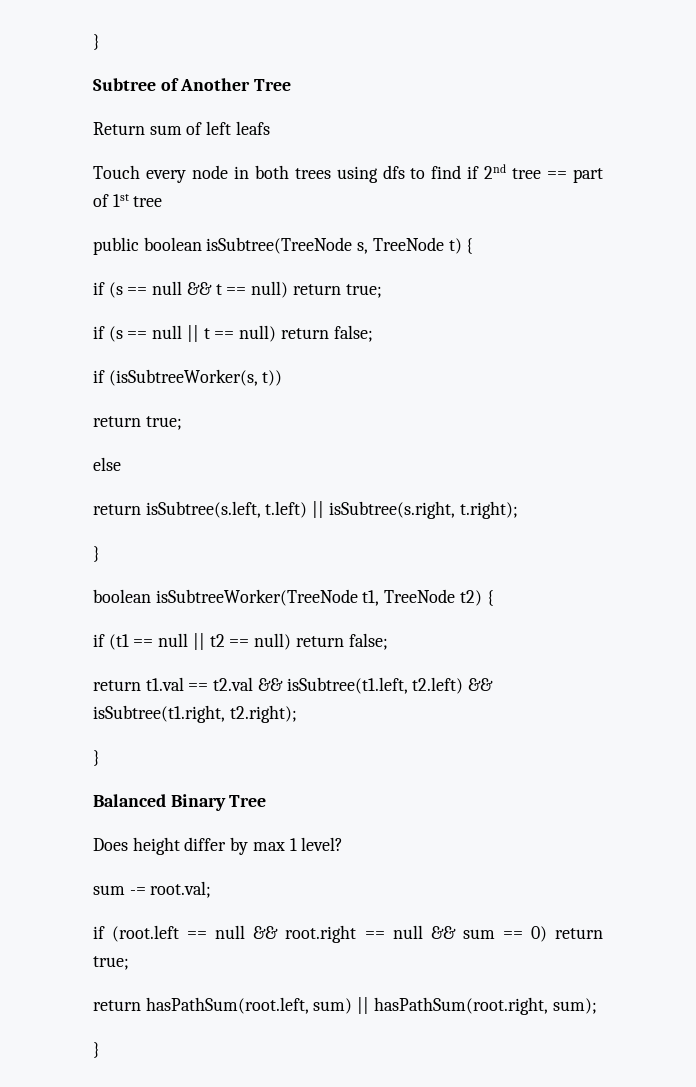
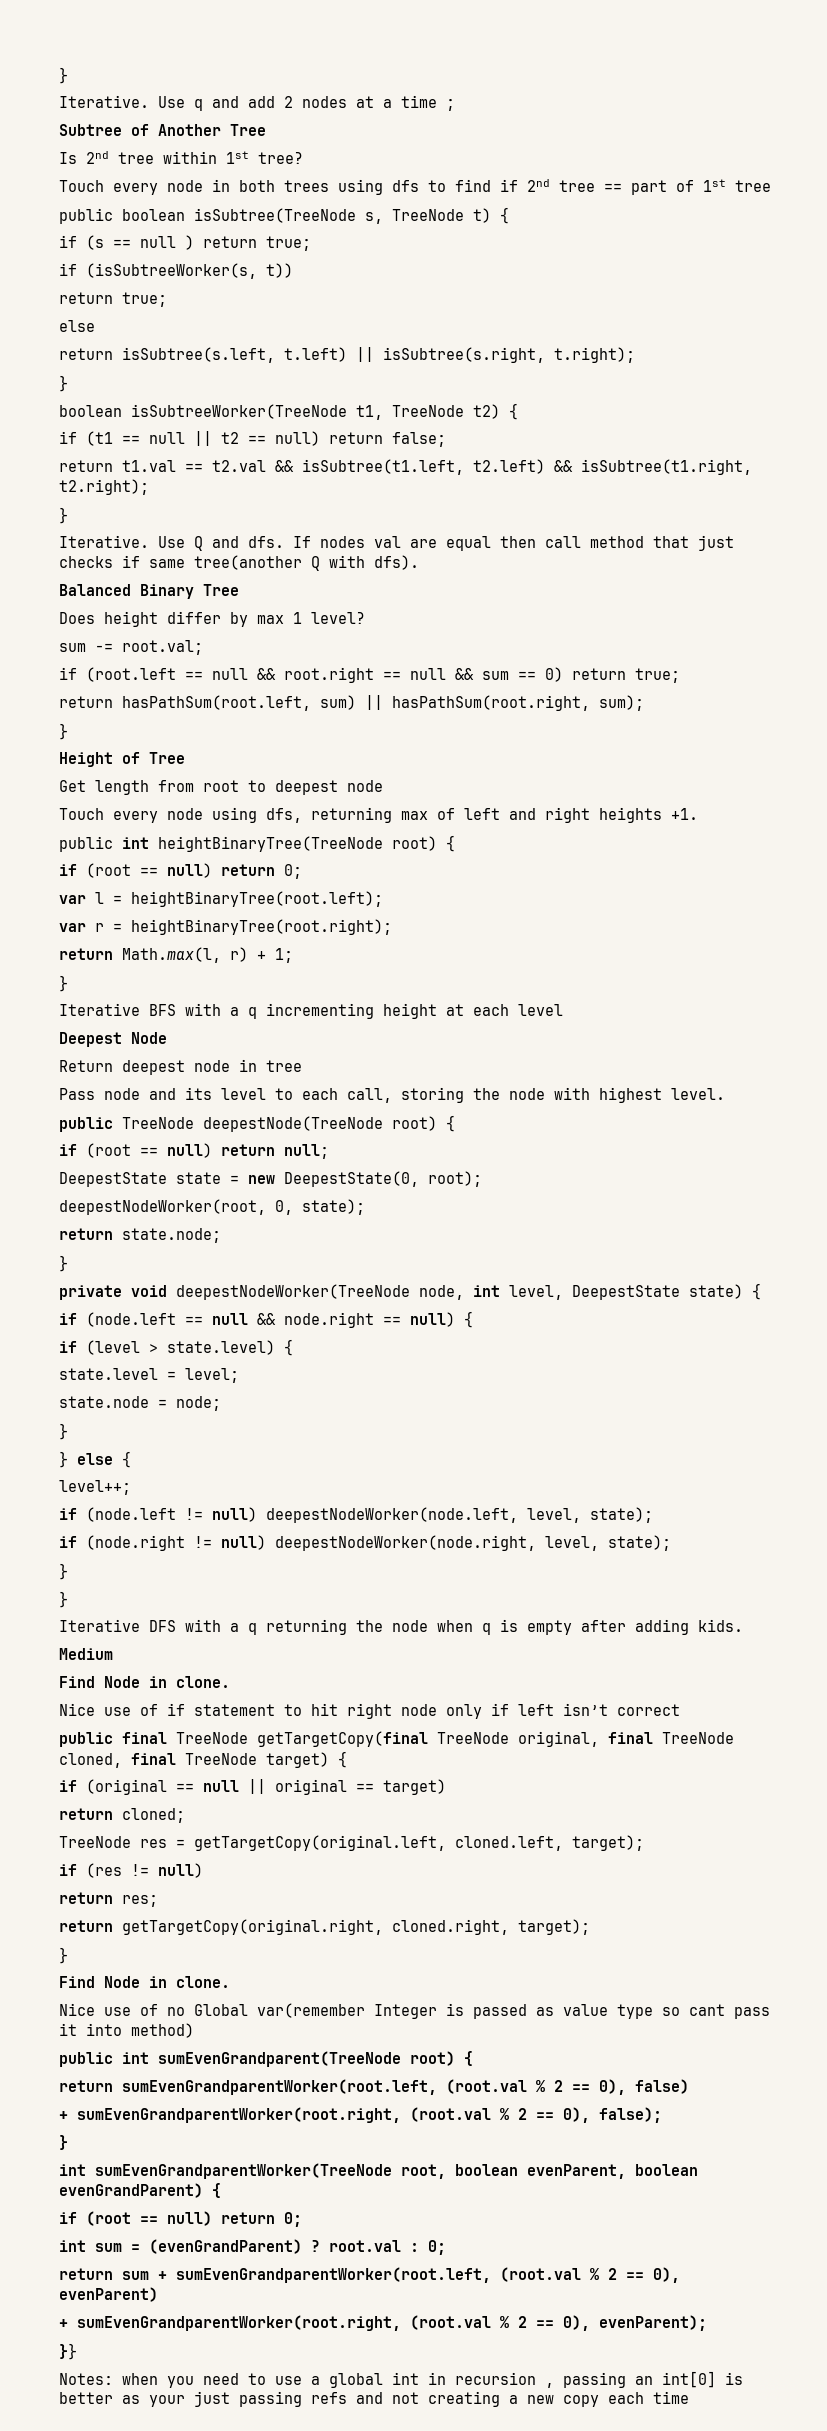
[93,34,100,50] [93,78,292,91] [93,121,270,135] } // Subtree of Another Tree // Return sum of left leafs -> [59,67,68,84] [59,95,455,111] [59,124,266,136] [59,151,303,164] } // Iterative. Use q and add 2 nodes at a time ; // Subtree of Another Tree // Is 2nd tree within 1st tree?
[186,281,382,298] [93,325,373,342] && t == null) return true; // if (s == null || t == null) return false; -> [185,235,311,251] ) return true;
(100, 758) none -> [59,535,734,551] [59,555,419,571] // Iterative. Use Q and dfs. If nodes val are equal then call method that just checks if same tree(another Q with dfs).
(100, 1050) none -> [59,752,185,767] [59,780,383,795] [59,807,698,823] [59,835,455,852] [59,863,302,879] [59,891,383,907] [59,919,392,935] [59,947,293,963] [59,975,68,992] [59,1003,563,1019] [59,1032,167,1047] [59,1059,302,1075] [59,1087,725,1103] [59,1115,455,1132] [59,1143,329,1159] [59,1171,482,1187] [59,1199,365,1215] [59,1228,221,1243] [59,1255,68,1272] [59,1283,761,1300] [59,1311,473,1328] [59,1339,293,1356] [59,1368,239,1383] [59,1396,221,1411] [59,1423,68,1440] [59,1451,131,1468] [59,1480,131,1495] [59,1507,653,1523] [59,1535,671,1551] [59,1563,68,1580] [59,1591,68,1608] [59,1619,743,1635] [59,1648,113,1660] [59,1676,230,1688] [59,1703,680,1719] [59,1731,734,1747] [59,1751,347,1768] [59,1779,446,1795] [59,1808,185,1823] [59,1835,644,1851] [59,1863,203,1878] [59,1892,158,1907] [59,1919,590,1935] [59,1947,68,1964] [59,1976,230,1988] [59,2003,770,2019] [59,2023,194,2038] [59,2051,473,2067] [59,2079,689,2095] [59,2107,662,2123] [59,2135,68,2150] [59,2163,698,2179] [59,2183,221,2198] [59,2211,302,2227] [59,2239,446,2255] [59,2267,680,2283] [59,2287,158,2302] [59,2315,707,2331] [59,2343,77,2360] [59,2371,743,2388] [59,2391,689,2407] // Height of Tree // Get length from root to deepest node // Touch every node using dfs, returning max of left and right heights +1. // public int heightBinaryTree(TreeNode root) { // if (root == null) return 0; // var l = heightBinaryTree(root.left); // var r = heightBinaryTree(root.right); // return Math.max(l, r) + 1; // } // Iterative BFS with a q incrementing height at each level // Deepest Node // Return deepest node in tree // Pass node and its level to each call, storing the node with highest level. // public TreeNode deepestNode(TreeNode root) { // if (root == null) return null; // DeepestState state = new DeepestState(0, root); // deepestNodeWorker(root, 0, state); // return state.node; // } // private void deepestNodeWorker(TreeNode node, int level, DeepestState state) { // if (node.left == null && node.right == null) { // if (level > state.level) { // state.level = level; // state.node = node; // } // } else { // level++; // if (node.left != null) deepestNodeWorker(node.left, level, state); // if (node.right != null) deepestNodeWorker(node.right, level, state); // } // } // Iterative DFS with a q returning the node when q is empty after adding kids. // Medium // Find Node in clone. // Nice use of if statement to hit right node only if left isn’t correct // public final TreeNode getTargetCopy(final TreeNode original, final TreeNode cloned, final TreeNode target) { // if (original == null || original == target) // return cloned; // TreeNode res = getTargetCopy(original.left, cloned.left, target); // if (res != null) // return res; // return getTargetCopy(original.right, cloned.right, target); // } // Find Node in clone. // Nice use of no Global var(remember Integer is passed as value type so cant pass it into method) // public int sumEvenGrandparent(TreeNode root) { // return sumEvenGrandparentWorker(root.left, (root.val % 2 == 0), false) // + sumEvenGrandparentWorker(root.right, (root.val % 2 == 0), false); // } // int sumEvenGrandparentWorker(TreeNode root, boolean evenParent, boolean evenGrandParent) { // if (root == null) return 0; // int sum = (evenGrandParent) ? root.val : 0; // return sum + sumEvenGrandparentWorker(root.left, (root.val % 2 == 0), evenParent) // + sumEvenGrandparentWorker(root.right, (root.val % 2 == 0), evenParent); // }} // Notes: when you need to use a global int in recursion , passing an int[0] is better as your just passing refs and not creating a new copy each time

